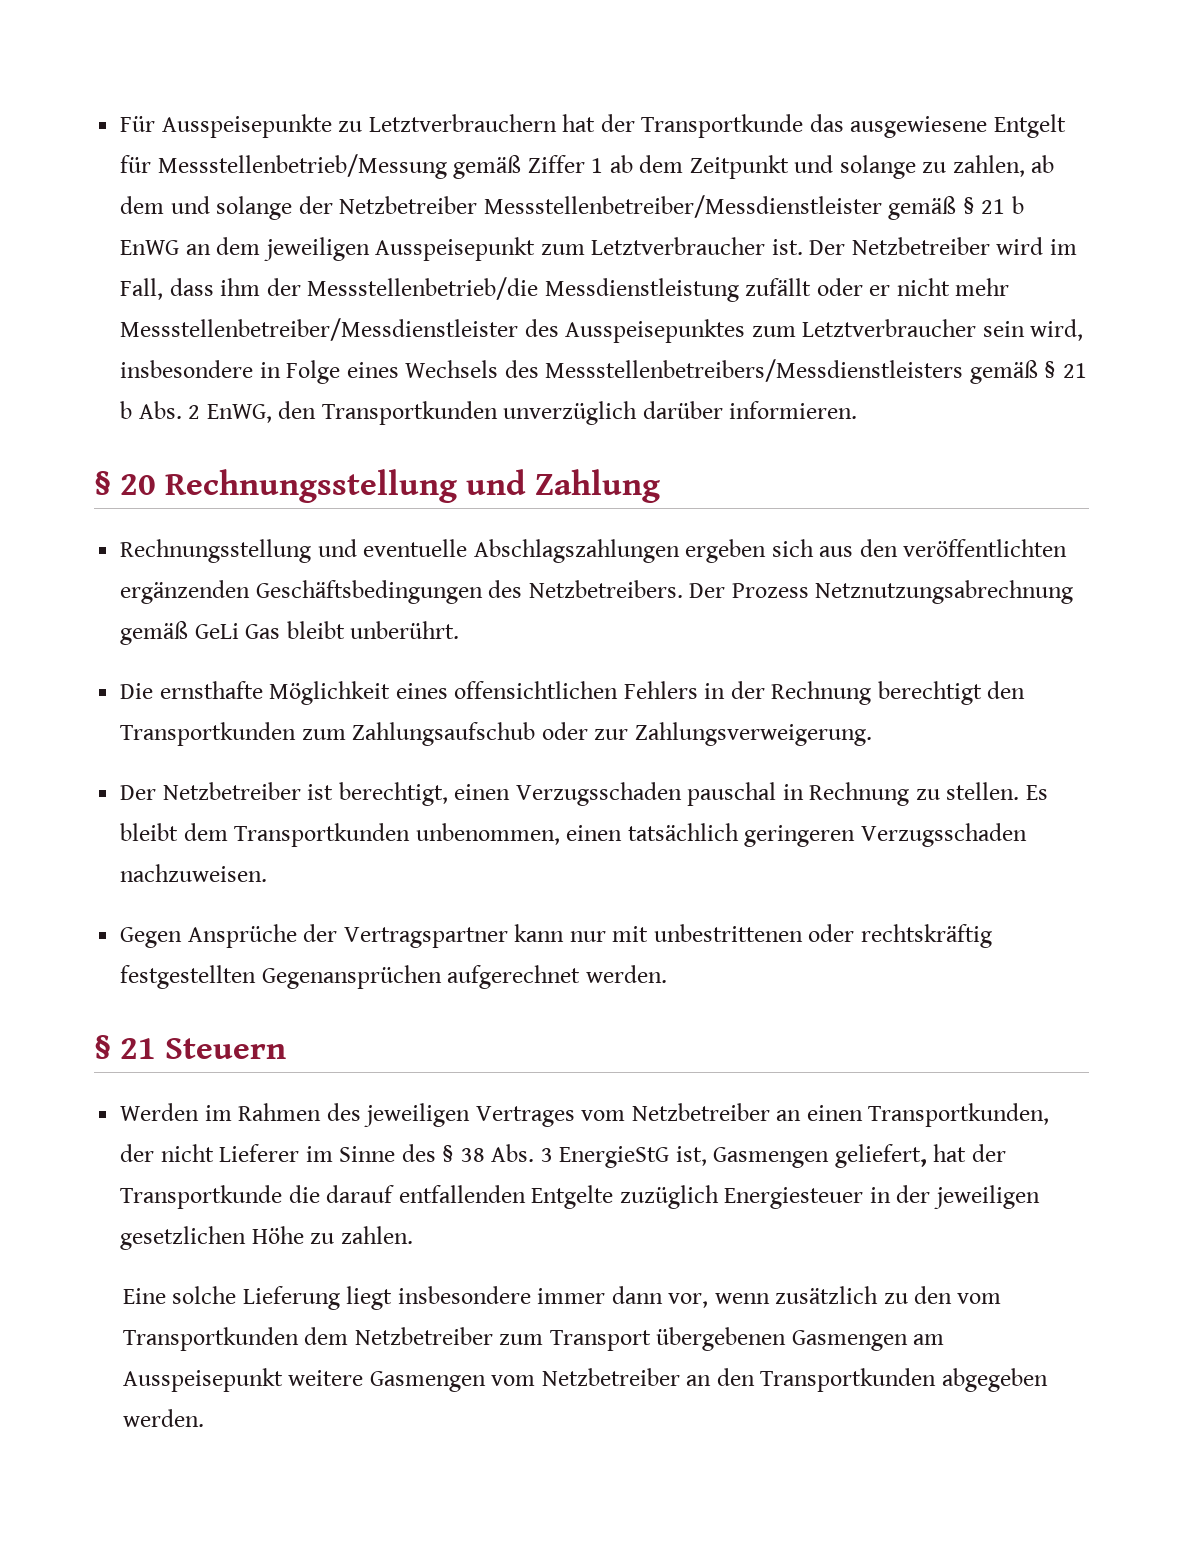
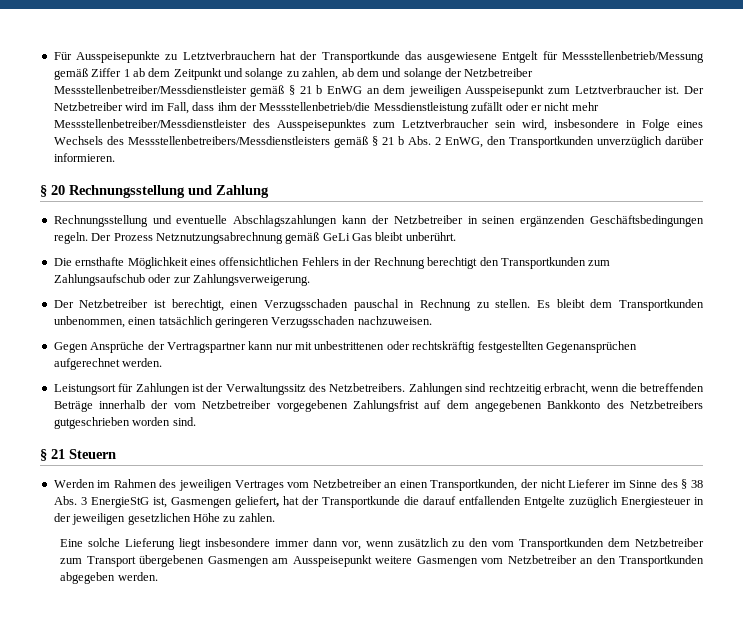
[685,539,1068,563] [120,580,683,604] ergeben sich aus den veröffentlichten ergänzenden Geschäftsbedingungen des Netzbetreibers. -> [342,215,704,227] [53,232,88,244] kann der Netzbetreiber in seinen ergänzenden Geschäftsbedingungen regeln.
(667, 974) none -> [53,383,704,395] [53,400,703,412] [53,417,196,429] // Leistungsort für Zahlungen ist der Verwaltungssitz des Netzbetreibers. Zahlungen sind rechtzeitig erbracht, wenn die betreffenden Beträge innerhalb der vom Netzbetreiber vorgegebenen Zahlungsfrist auf dem angegebenen Bankkonto des Netzbetreibers gutgeschrieben worden sind.

